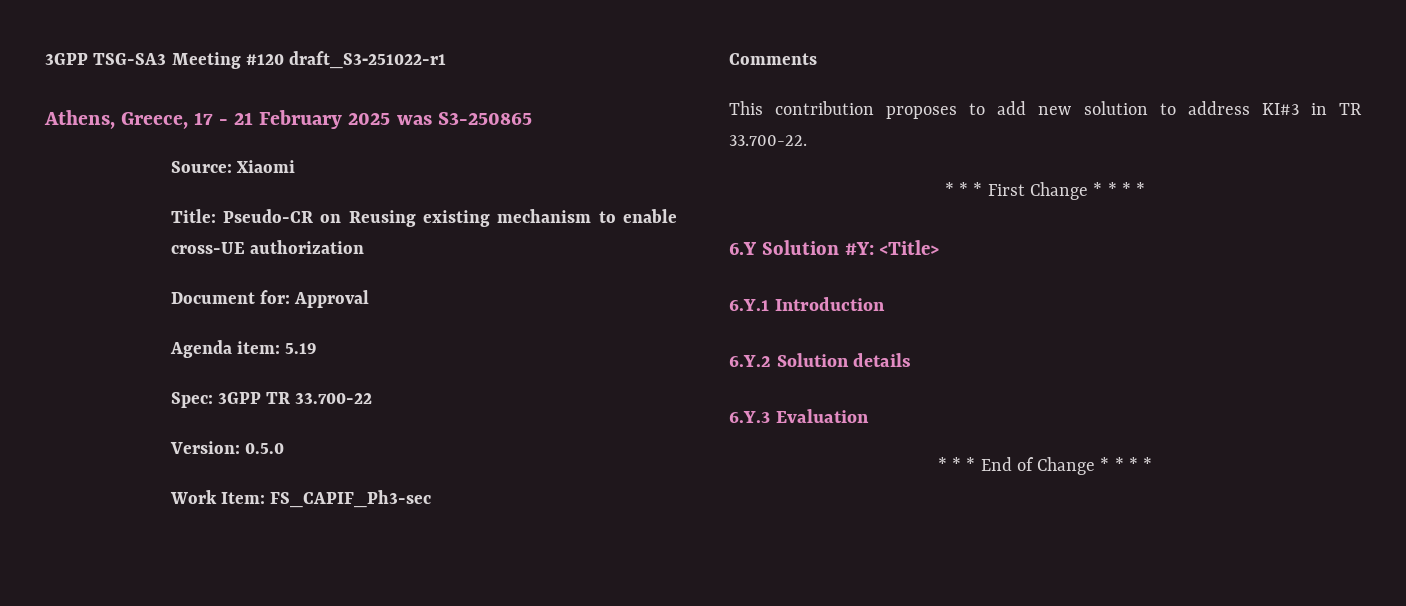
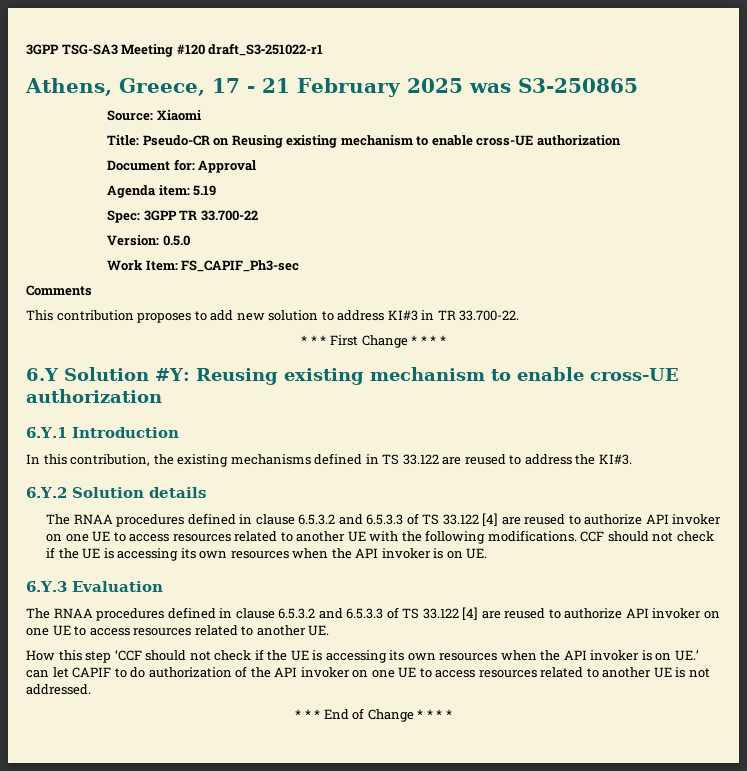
[879,240,940,255] [729,297,885,311] [729,353,912,367] [729,409,869,423] <Title> // 6.Y.1 Introduction // 6.Y.2 Solution details // 6.Y.3 Evaluation -> [195,367,679,385] [26,389,162,403] [26,427,179,438] [26,453,632,467] [26,487,206,498] [46,513,722,527] [46,530,714,544] [46,547,488,561] [26,581,163,592] [26,607,720,621] [26,625,330,636] [26,649,699,663] [26,666,710,678] [26,684,91,695] Reusing existing mechanism to enable cross-UE authorization // 6.Y.1 Introduction // In this contribution, the existing mechanisms defined in TS 33.122 are reused to address the KI#3. // 6.Y.2 Solution details // The RNAA procedures defined in clause 6.5.3.2 and 6.5.3.3 of TS 33.122 [4] are reused to authorize API invoker on one UE to access resources related to another UE with the following modifications. CCF should not check if the UE is accessing its own resources when the API invoker is on UE. // 6.Y.3 Evaluation // The RNAA procedures defined in clause 6.5.3.2 and 6.5.3.3 of TS 33.122 [4] are reused to authorize API invoker on one UE to access resources related to another UE. // How this step ‘CCF should not check if the UE is accessing its own resources when the API invoker is on UE.’ can let CAPIF to do authorization of the API invoker on one UE to access resources related to another UE is not addressed.

